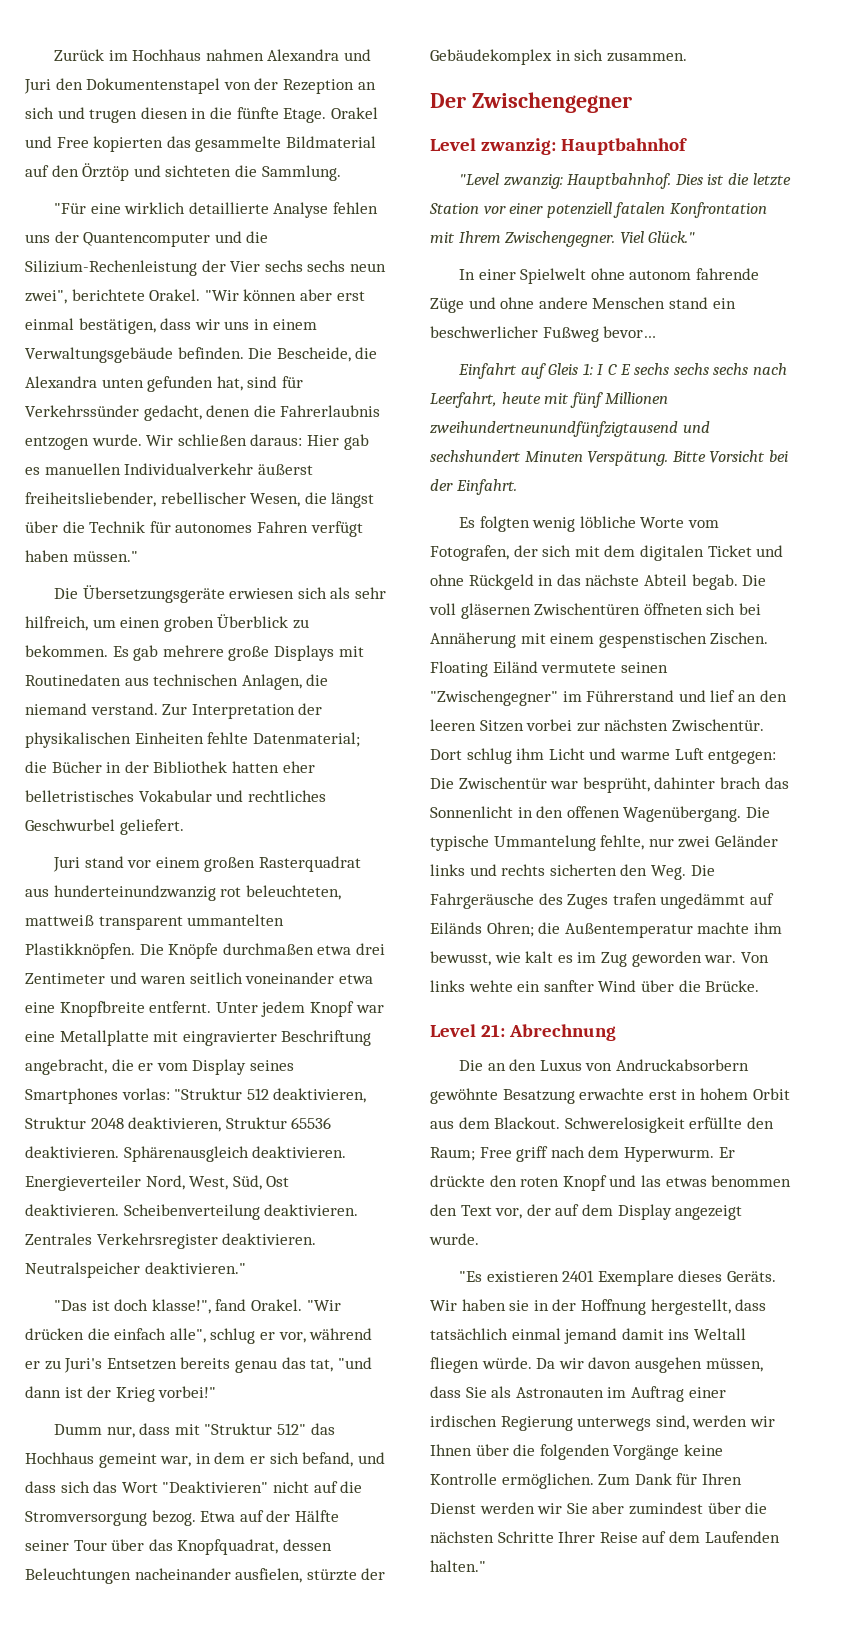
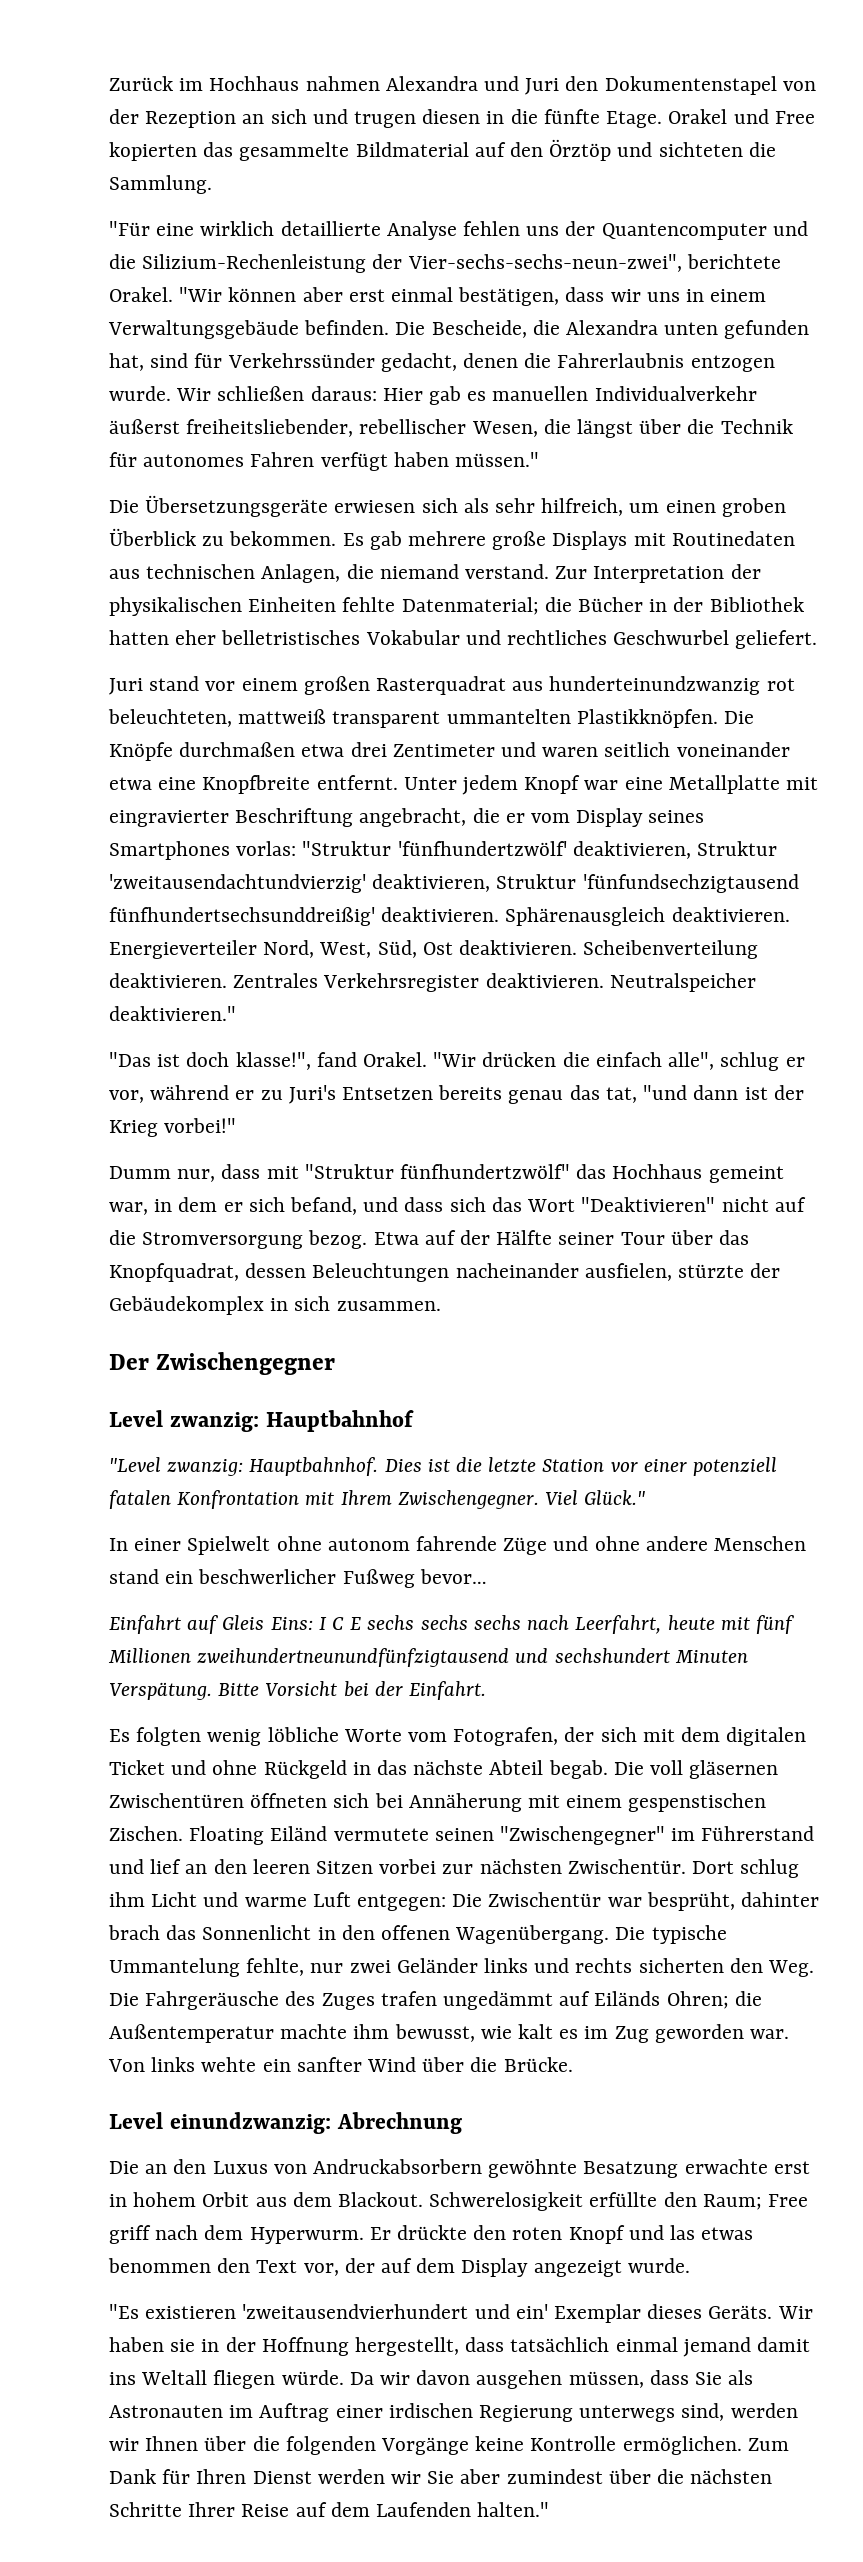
[230,260,386,272] [25,290,67,304] Vier sechs sechs neun zwei", -> [407,254,682,272] Vier-sechs-sechs-neun-zwei",
[246,1088,367,1103] [25,1117,332,1132] 512 deaktivieren, Struktur 2048 deaktivieren, Struktur 65536 -> [397,841,778,859] [109,874,799,893] [109,907,375,926] 'fünfhundertzwölf' deaktivieren, Struktur 'zweitausendachtundvierzig' deaktivieren, Struktur 'fünfundsechzigtausend fünfhundertsechsunddreißig'
[276,1423,306,1435] 512" -> [400,1164,571,1179] fünfhundertzwölf"
[582,363,593,375] 1: -> [270,1617,313,1630] Eins:
[481,1024,506,1037] 21: -> [169,2112,331,2134] einundzwanzig:
[562,1270,674,1286] 2401 Exemplare -> [242,2304,642,2323] 'zweitausendvierhundert und ein' Exemplar

